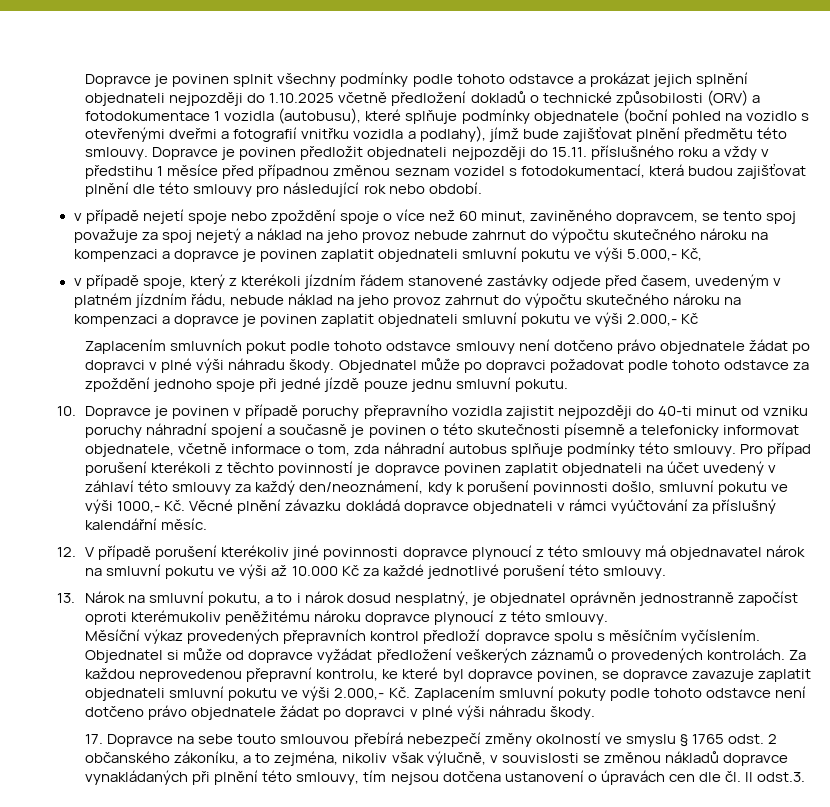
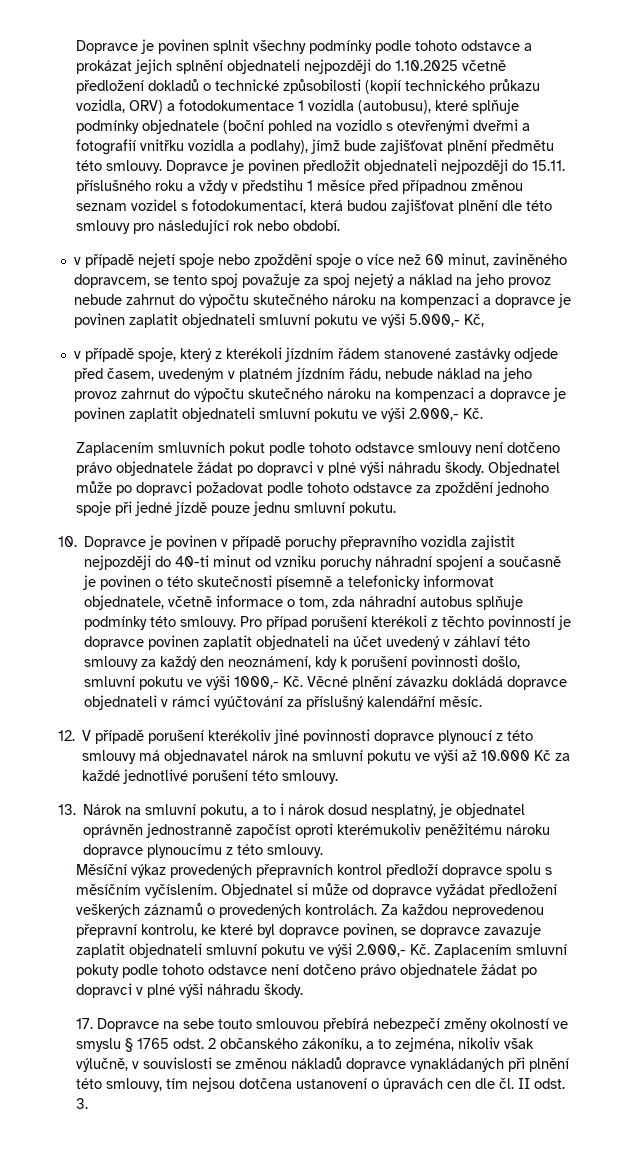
[706,90,748,106] (ORV) -> [365,79,541,94] [76,99,164,114] (kopií technického průkazu vozidla, ORV)
[681,313,699,324] Kč -> [462,408,483,419] Kč.
[299,480,424,494] den/neoznámení, -> [200,656,312,669] den neoznámení,
[434,610,495,625] plynoucí -> [147,844,223,858] plynoucímu
[756,772,805,782] odst.3. -> [534,1078,566,1089] [76,1098,89,1109] odst. 3.

